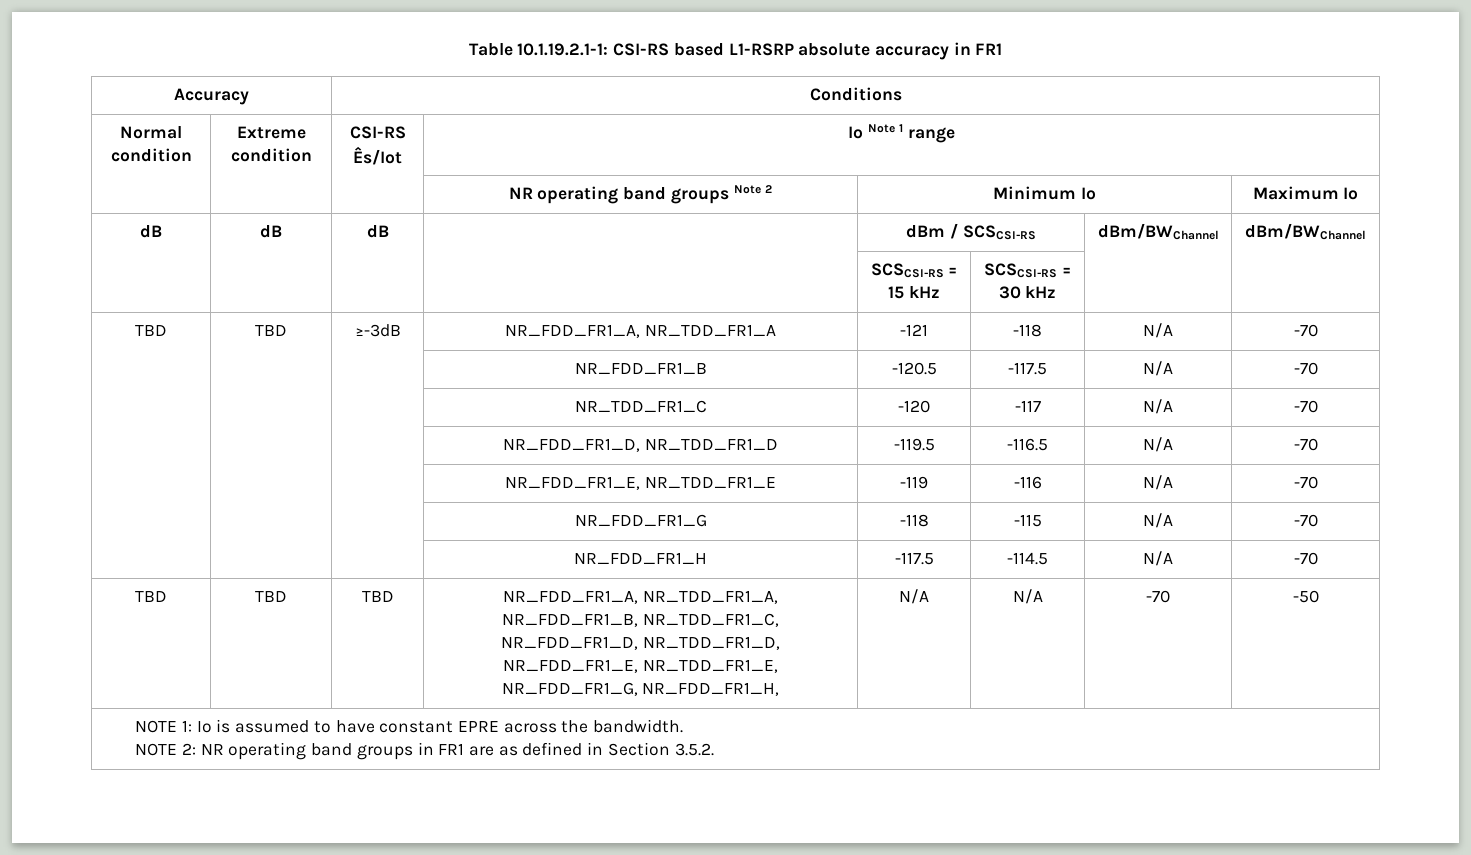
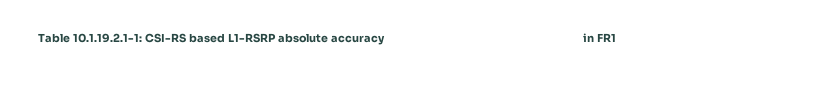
[174,88,249,105] [809,87,902,101] [120,126,182,139] [110,148,192,162] [236,126,306,139] [230,148,312,162] [349,126,406,139] [353,146,402,165] [847,124,956,143] [508,185,773,204] [993,186,1096,200] [1252,186,1359,200] [140,225,162,238] [260,225,282,238] [366,225,389,238] [906,223,1036,240] [1097,223,1219,240] [1245,223,1366,240] [870,263,958,278] [888,286,940,299] [984,263,1071,278] [998,286,1057,299] [135,325,167,336] [255,325,287,336] [354,324,401,337] [505,324,776,338] [900,324,928,336] [1013,324,1042,337] [1143,323,1173,338] [1293,324,1318,337] [574,362,707,374] [891,362,937,375] [1008,362,1047,375] [1143,361,1173,376] [1293,362,1318,375] [574,400,707,413] [898,400,930,413] [1014,400,1041,412] [1143,399,1173,414] [1293,400,1318,413] [503,438,778,452] [893,438,935,451] [1007,438,1048,451] [1143,437,1173,452] [1293,438,1318,451] [505,476,776,490] [900,476,928,489] [1013,476,1042,489] [1143,475,1173,490] [1293,476,1318,489] [574,514,707,527] [899,514,929,527] [1013,514,1042,527] [1143,513,1173,528] [1293,514,1318,527] [574,552,707,564] [894,552,934,565] [1007,552,1048,565] [1143,551,1173,566] [1293,552,1318,565] [135,591,167,602] [255,591,287,602] [361,591,394,602] [503,590,778,604] [502,613,779,627] [501,636,780,650] [503,659,778,673] [501,682,780,696] [899,589,929,604] [1012,589,1043,604] [1146,590,1170,603] [1292,590,1319,603] [135,719,684,733] [135,742,714,760] // Accuracy | Conditions // Normal condition | Extreme condition | CSI-RS Ês/Iot | Io Note 1 range // | | | NR operating band groups Note 2 | Minimum Io | Maximum Io // dB | dB | dB | | dBm / SCSCSI-RS | dBm/BWChannel | dBm/BWChannel // | | | | SCSCSI-RS = 15 kHz | SCSCSI-RS = 30 kHz | | // TBD | TBD | ≥-3dB | NR_FDD_FR1_A, NR_TDD_FR1_A | -121 | -118 | N/A | -70 // | | | NR_FDD_FR1_B | -120.5 | -117.5 | N/A | -70 // | | | NR_TDD_FR1_C | -120 | -117 | N/A | -70 // | | | NR_FDD_FR1_D, NR_TDD_FR1_D | -119.5 | -116.5 | N/A | -70 // | | | NR_FDD_FR1_E, NR_TDD_FR1_E | -119 | -116 | N/A | -70 // | | | NR_FDD_FR1_G | -118 | -115 | N/A | -70 // | | | NR_FDD_FR1_H | -117.5 | -114.5 | N/A | -70 // TBD | TBD | TBD | NR_FDD_FR1_A, NR_TDD_FR1_A, NR_FDD_FR1_B, NR_TDD_FR1_C, NR_FDD_FR1_D, NR_TDD_FR1_D, NR_FDD_FR1_E, NR_TDD_FR1_E, NR_FDD_FR1_G, NR_FDD_FR1_H, | N/A | N/A | -70 | -50 // NOTE 1: Io is assumed to have constant EPRE across the bandwidth. // NOTE 2: NR operating band groups in FR1 are as defined in Section 3.5.2. -> (616, 37) none

